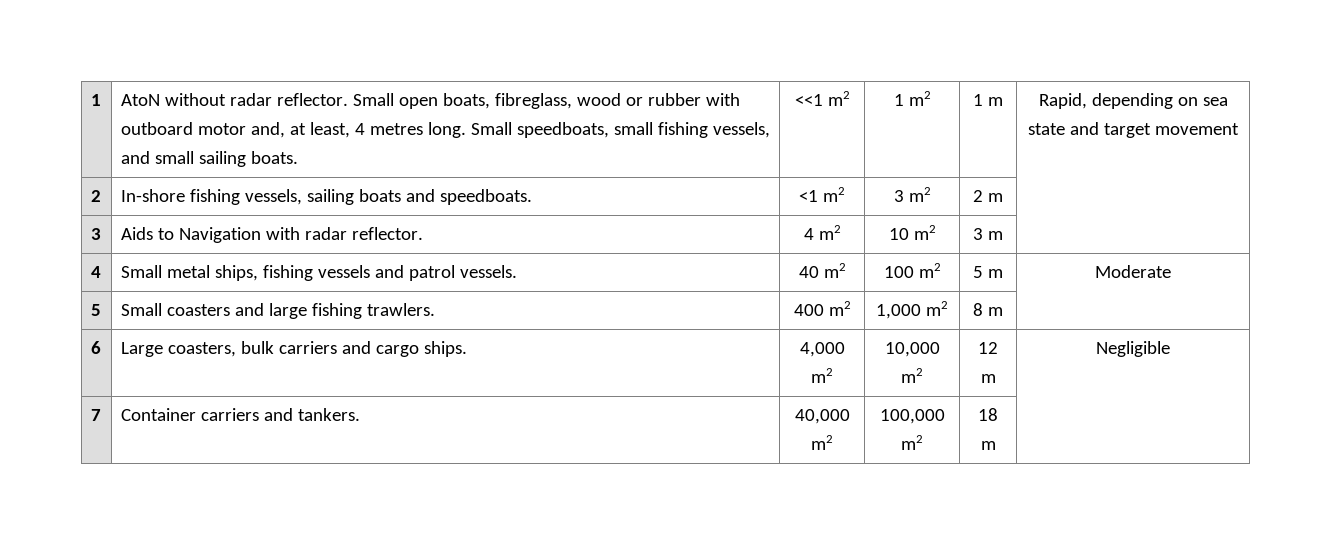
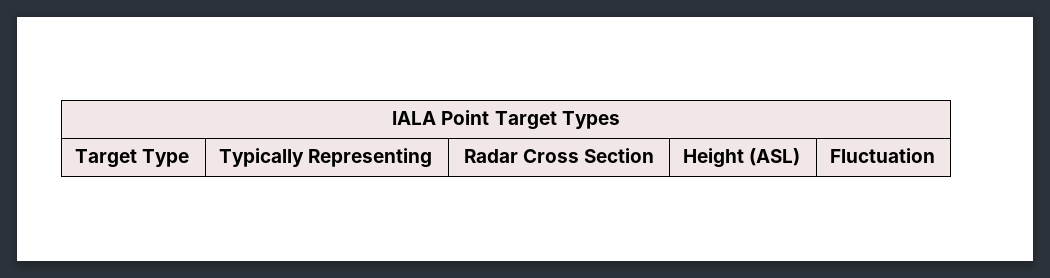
[90,94,101,106] [120,93,740,109] [120,122,770,138] [120,151,298,167] [794,91,850,106] [893,91,931,106] [973,94,1003,106] [1038,93,1228,109] [1028,122,1239,138] [90,190,101,202] [120,189,532,205] [799,187,845,202] [893,187,931,202] [973,190,1003,202] [90,228,101,240] [120,227,423,243] [803,225,841,240] [888,225,936,240] [973,228,1003,240] [90,266,101,278] [120,265,517,281] [798,263,846,278] [883,263,941,278] [973,266,1003,278] [1095,265,1171,278] [90,304,101,316] [120,303,435,319] [793,301,851,316] [876,301,948,319] [973,303,1003,316] [90,341,101,354] [120,341,467,357] [799,342,845,357] [811,368,833,383] [884,342,940,357] [901,368,923,383] [978,342,998,354] [980,374,996,383] [1096,341,1170,357] [90,409,101,421] [120,408,360,421] [794,409,850,424] [811,435,833,450] [879,409,945,424] [901,435,923,450] [978,408,998,421] [980,441,996,450] 1 | AtoN without radar reflector. Small open boats, fibreglass, wood or rubber with outboard motor and, at least, 4 metres long. Small speedboats, small fishing vessels, and small sailing boats. | <<1 m2 | 1 m2 | 1 m | Rapid, depending on sea state and target movement // 2 | In-shore fishing vessels, sailing boats and speedboats. | <1 m2 | 3 m2 | 2 m | // 3 | Aids to Navigation with radar reflector. | 4 m2 | 10 m2 | 3 m | // 4 | Small metal ships, fishing vessels and patrol vessels. | 40 m2 | 100 m2 | 5 m | Moderate // 5 | Small coasters and large fishing trawlers. | 400 m2 | 1,000 m2 | 8 m | // 6 | Large coasters, bulk carriers and cargo ships. | 4,000 m2 | 10,000 m2 | 12 m | Negligible // 7 | Container carriers and tankers. | 40,000 m2 | 100,000 m2 | 18 m | -> [392,110,620,130] [74,149,189,168] [218,148,432,168] [463,148,655,163] [682,148,800,168] [829,148,935,163] IALA Point Target Types // Target Type | Typically Representing | Radar Cross Section | Height (ASL) | Fluctuation

